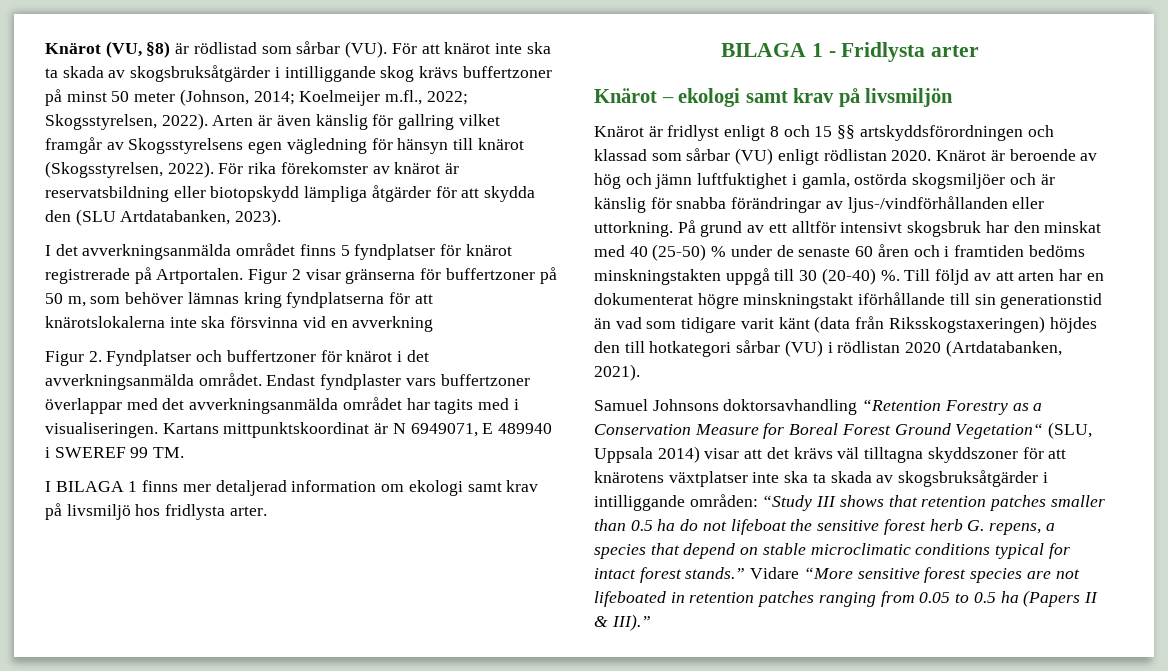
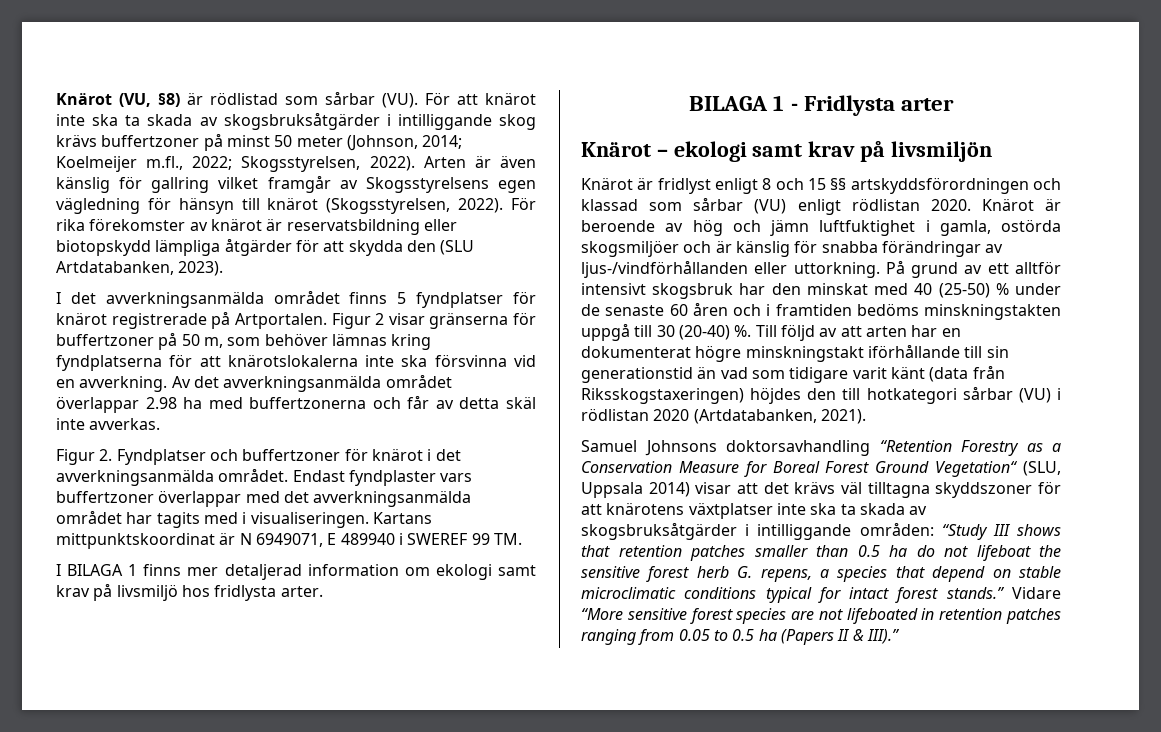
[352,316,434,332] avverkning -> [79,374,452,392] [56,395,536,413] [56,418,161,430] avverkning. Av det avverkningsanmälda området överlappar 2.98 ha med buffertzonerna och får av detta skäl inte avverkas.

